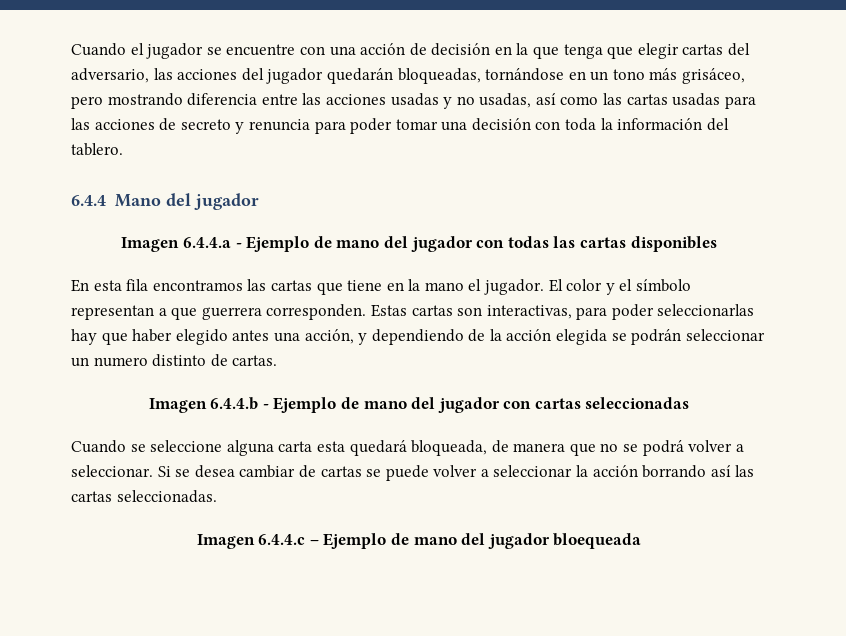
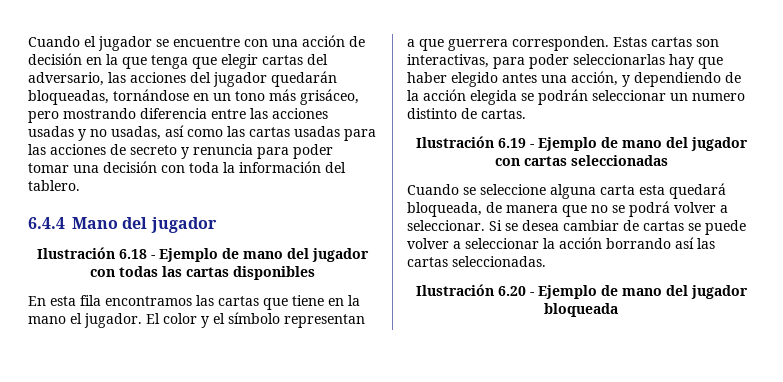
[121,237,232,252] Imagen 6.4.4.a -> [36,247,147,259] Ilustración 6.18
[148,397,259,413] Imagen 6.4.4.b -> [415,136,526,148] Ilustración 6.19
[196,533,642,549] Imagen 6.4.4.c – Ejemplo de mano del jugador bloequeada -> [415,284,748,299] [544,303,618,317] Ilustración 6.20 - Ejemplo de mano del jugador bloqueada

